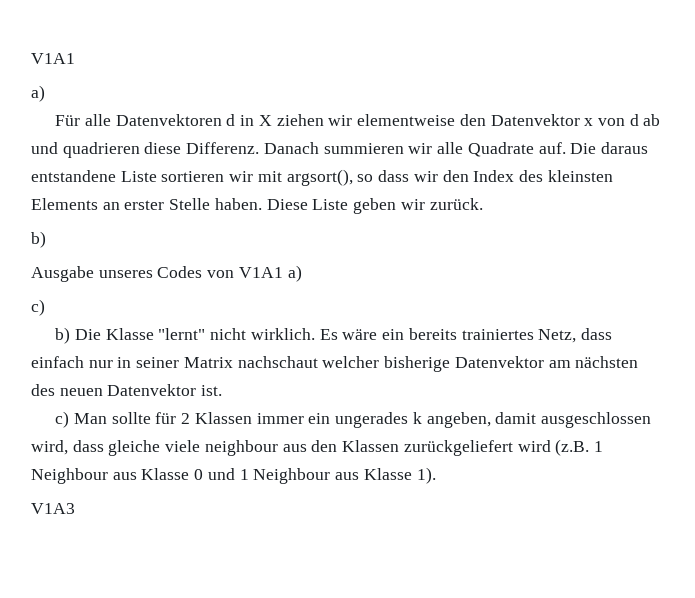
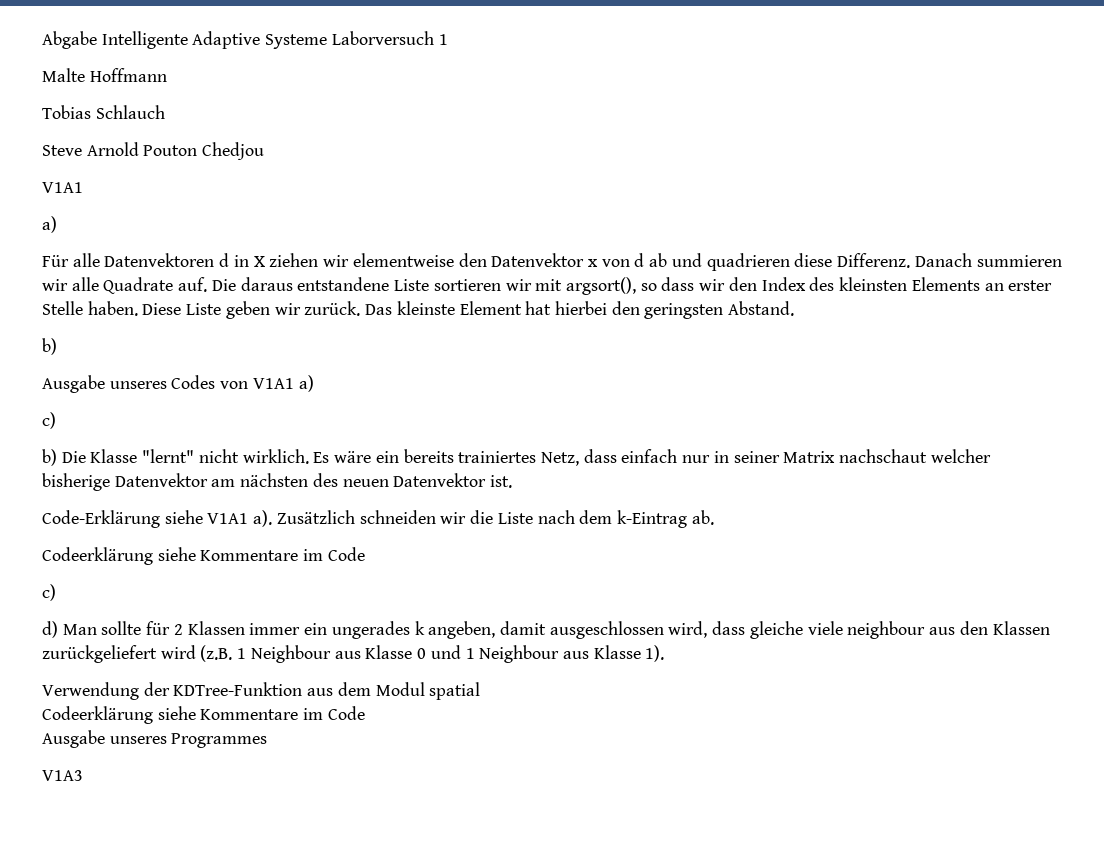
(31, 58) none -> [42,31,448,49] [42,68,167,82] [42,105,165,119] [42,142,265,160] Abgabe Intelligente Adaptive Systeme Laborversuch 1 // Malte Hoffmann // Tobias Schlauch // Steve Arnold Pouton Chedjou //
(483, 204) none -> [365,301,795,319] Das kleinste Element hat hierbei den geringsten Abstand.
[55,411,70,428] // c) -> [42,510,714,528] [42,547,365,565] [42,584,56,601] [42,621,58,638] // Code-Erklärung siehe V1A1 a). Zusätzlich schneiden wir die Liste nach dem k-Eintrag ab. // Codeerklärung siehe Kommentare im Code // c) // d)
(436, 475) none -> [42,682,481,700] [42,706,365,724] [42,730,268,748] // Verwendung der KDTree-Funktion aus dem Modul spatial // Codeerklärung siehe Kommentare im Code // Ausgabe unseres Programmes

